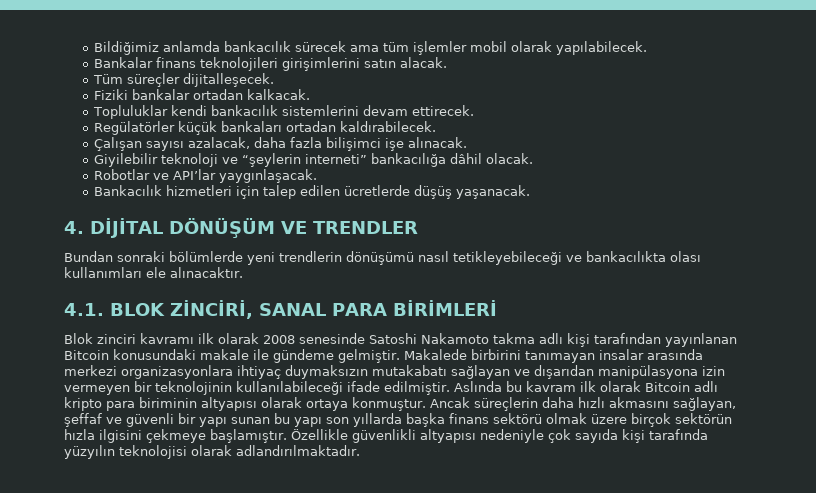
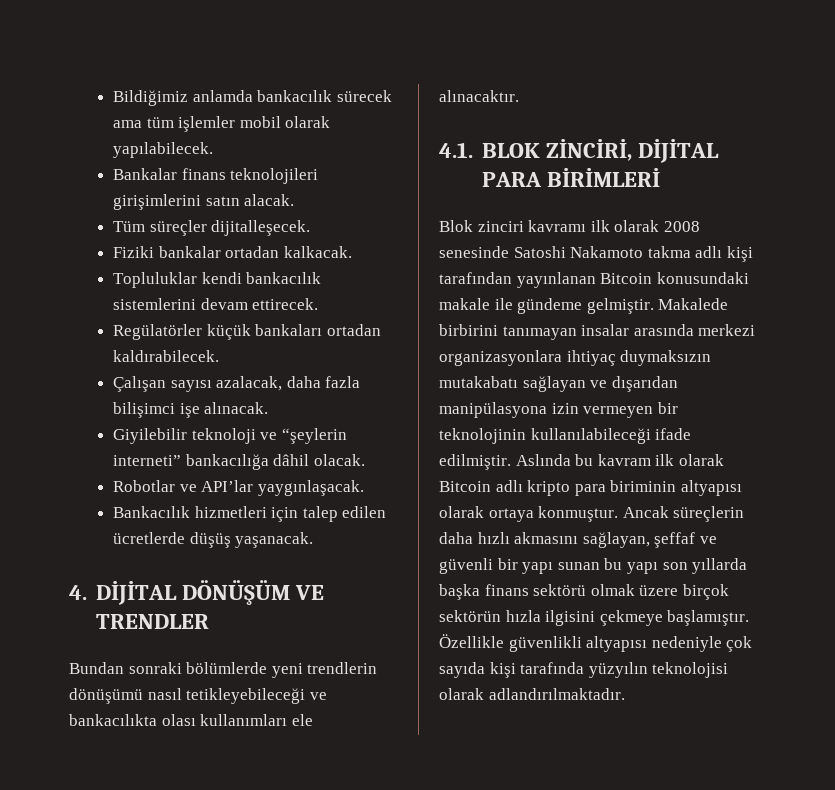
[259,303,327,316] SANAL -> [637,139,719,163] DİJİTAL

